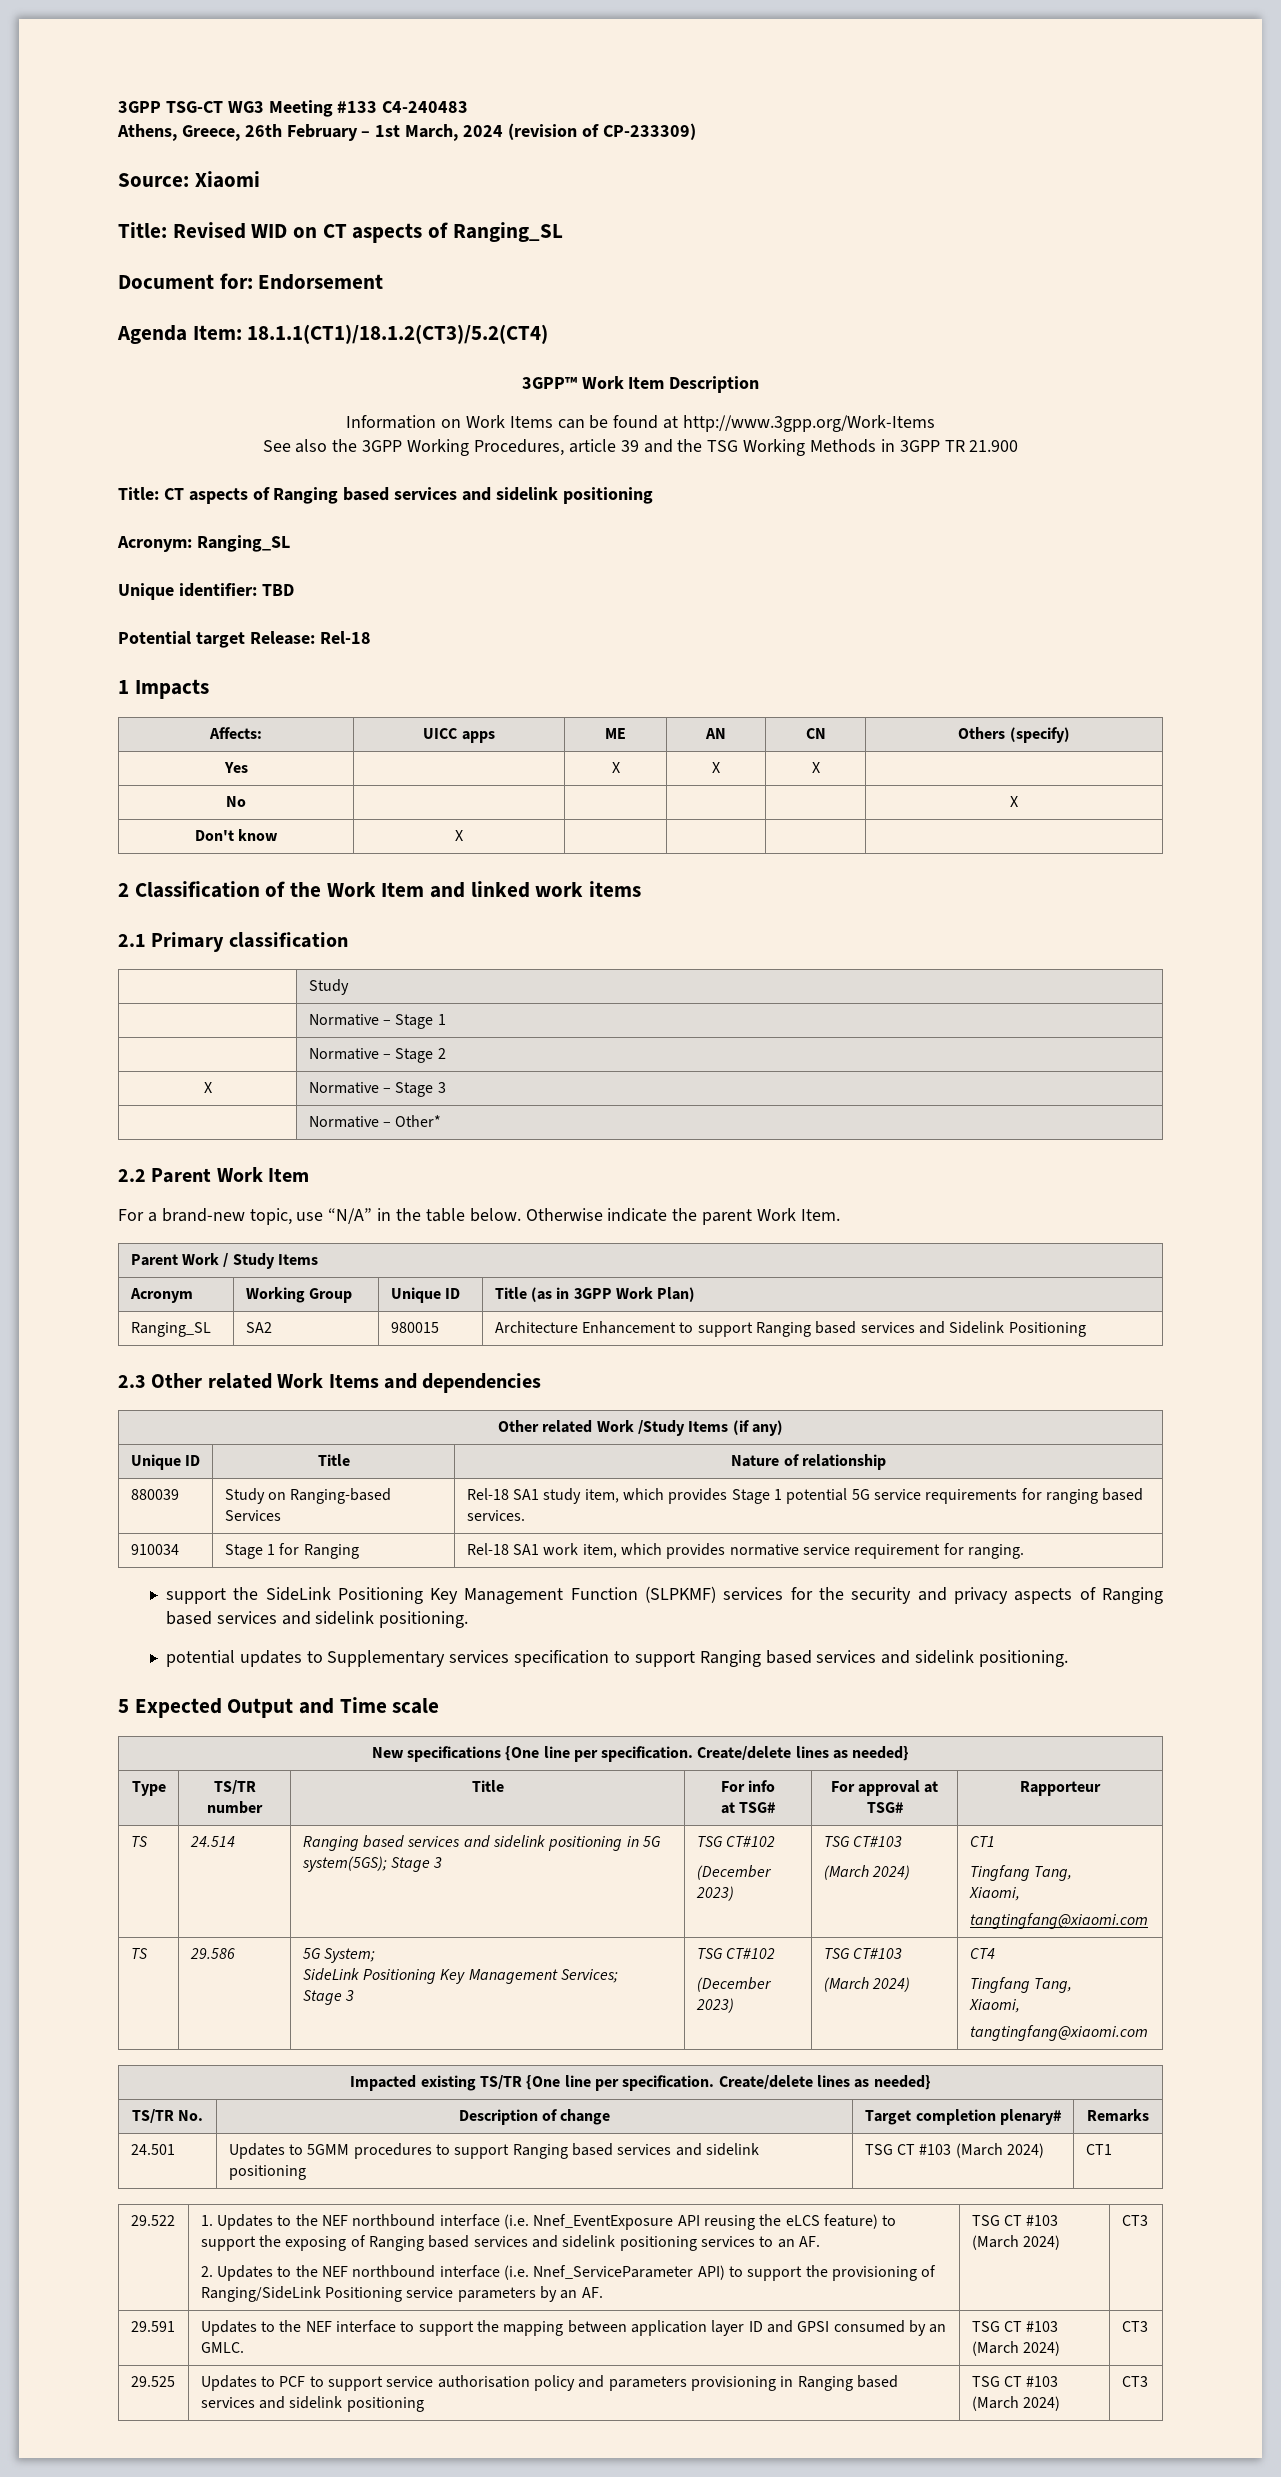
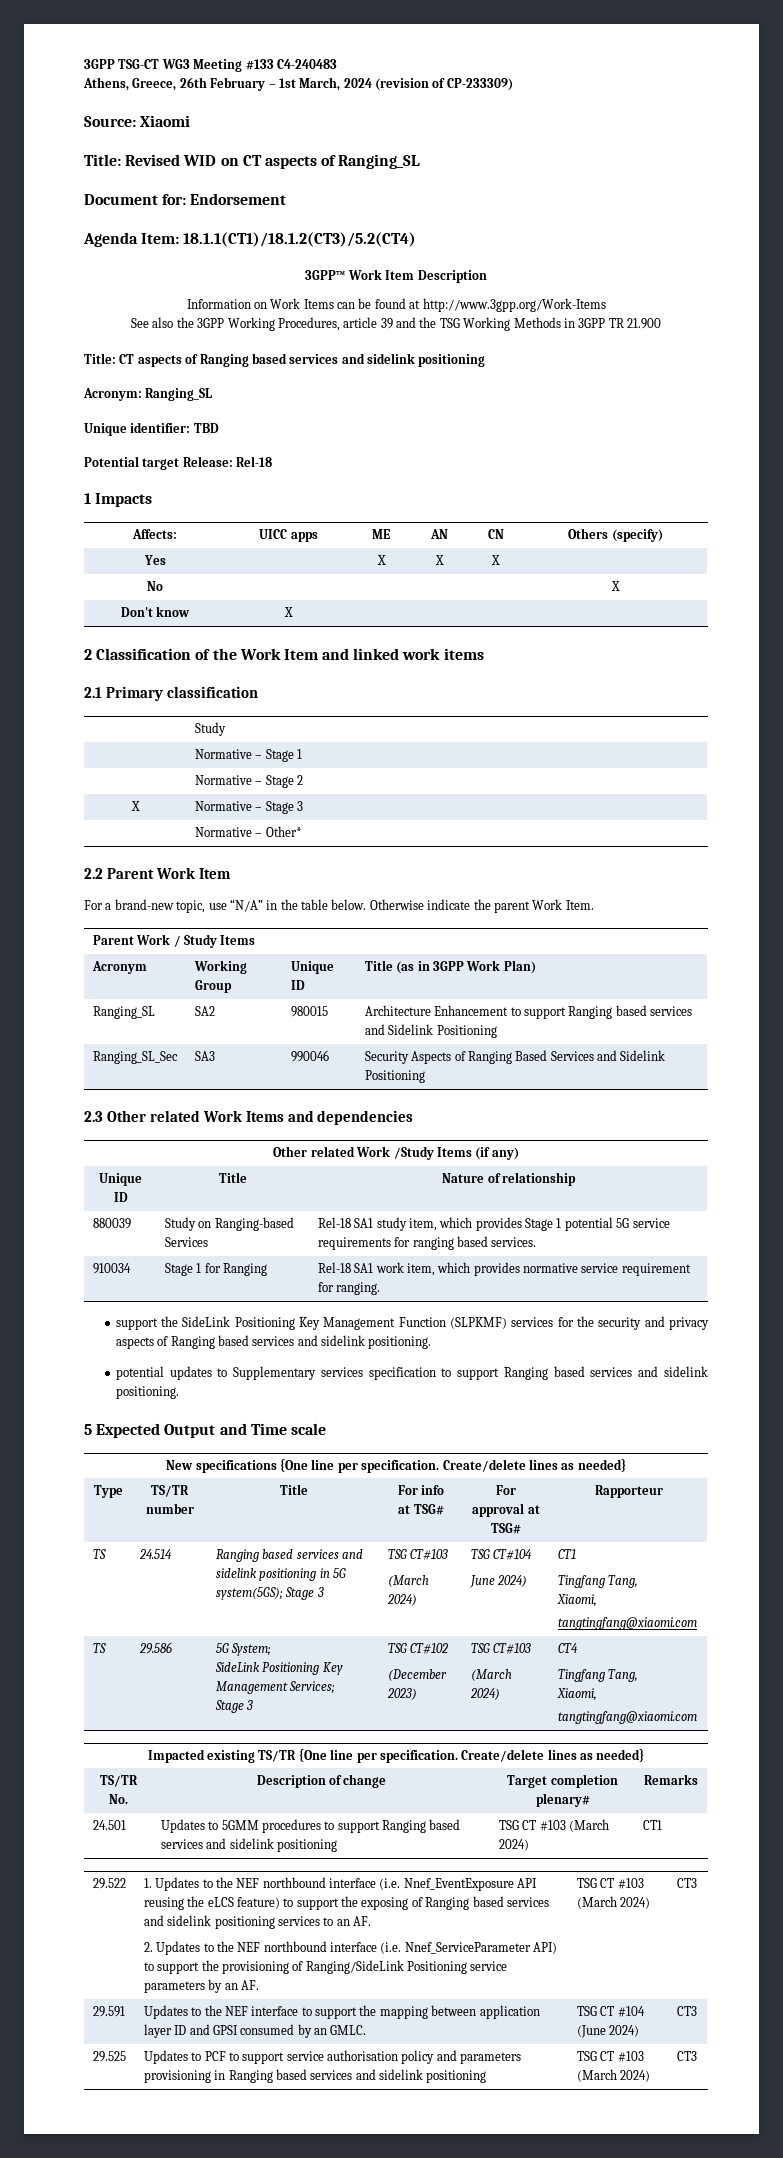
(1086, 1329) none -> [92,1051,178,1064] [194,1051,215,1061] [290,1050,329,1062] [364,1050,666,1064] [364,1070,425,1083] // Ranging_SL_Sec | SA3 | 990046 | Security Aspects of Ranging Based Services and Sidelink Positioning
[696,1836,776,1847] [696,1865,772,1880] [695,1886,734,1901] [823,1836,903,1847] [823,1865,911,1880] | TSG CT#102 // (December 2023) | TSG CT#103 // (March 2024) -> [387,1549,449,1560] [387,1575,429,1587] [386,1594,417,1606] [470,1549,533,1560] [469,1575,528,1588] | TSG CT#103 // (March 2024) | TSG CT#104 // June 2024)
[1026,2321,1059,2332] [971,2341,1019,2356] #103 (March -> [617,2006,645,2017] [576,2025,606,2038] #104 (June

